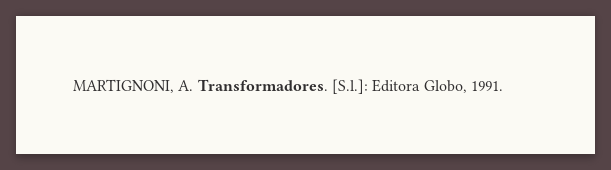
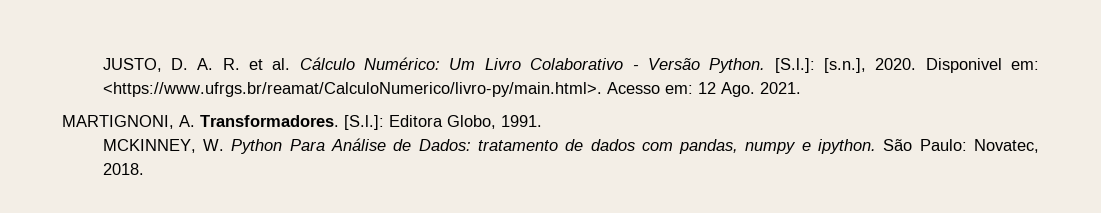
(73, 86) none -> [102,57,1039,73] [102,82,801,97] JUSTO, D. A. R. et al. Cálculo Numérico: Um Livro Colaborativo - Versão Python. [S.l.]: [s.n.], 2020. Disponivel em: <https://www.ufrgs.br/reamat/CalculoNumerico/livro-py/main.html>. Acesso em: 12 Ago. 2021. //
(503, 86) none -> [102,138,1039,154] [102,163,144,175] // MCKINNEY, W. Python Para Análise de Dados: tratamento de dados com pandas, numpy e ipython. São Paulo: Novatec, 2018.

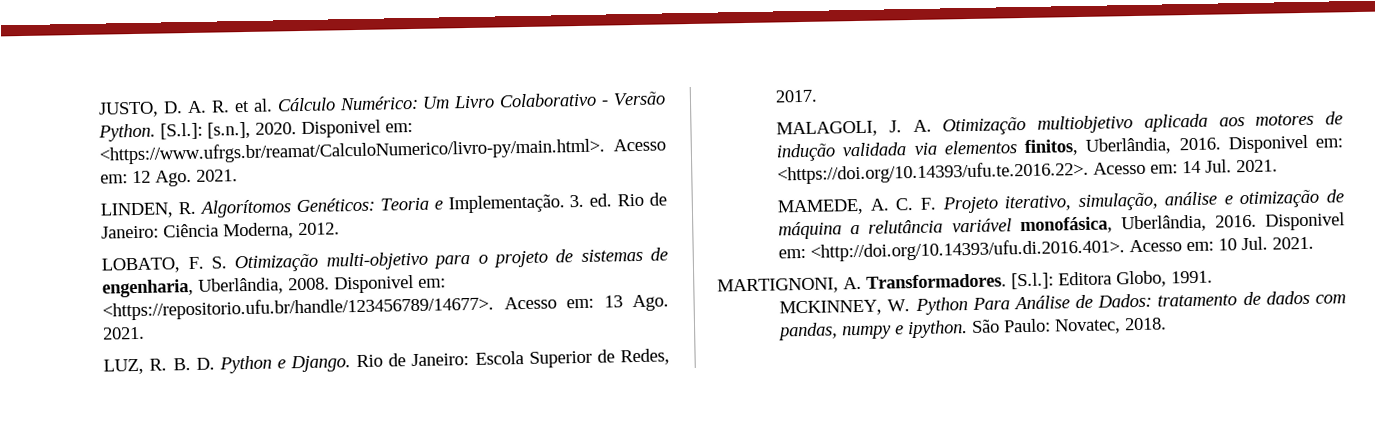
(801, 88) none -> [100,192,667,219] [101,222,341,240] [101,247,668,274] [102,274,447,298] [102,294,670,321] [102,326,146,340] [103,348,670,375] [775,89,819,103] [776,111,1343,138] [776,134,1343,162] [777,159,1279,185] [777,189,1344,216] [778,212,1345,240] [778,236,1315,262] // LINDEN, R. Algorítomos Genéticos: Teoria e Implementação. 3. ed. Rio de Janeiro: Ciência Moderna, 2012. // LOBATO, F. S. Otimização multi-objetivo para o projeto de sistemas de engenharia, Uberlândia, 2008. Disponivel em: <https://repositorio.ufu.br/handle/123456789/14677>. Acesso em: 13 Ago. 2021. // LUZ, R. B. D. Python e Django. Rio de Janeiro: Escola Superior de Redes, 2017. // MALAGOLI, J. A. Otimização multiobjetivo aplicada aos motores de indução validada via elementos finitos, Uberlândia, 2016. Disponivel em: <https://doi.org/10.14393/ufu.te.2016.22>. Acesso em: 14 Jul. 2021. // MAMEDE, A. C. F. Projeto iterativo, simulação, análise e otimização de máquina a relutância variável monofásica, Uberlândia, 2016. Disponivel em: <http://doi.org/10.14393/ufu.di.2016.401>. Acesso em: 10 Jul. 2021.

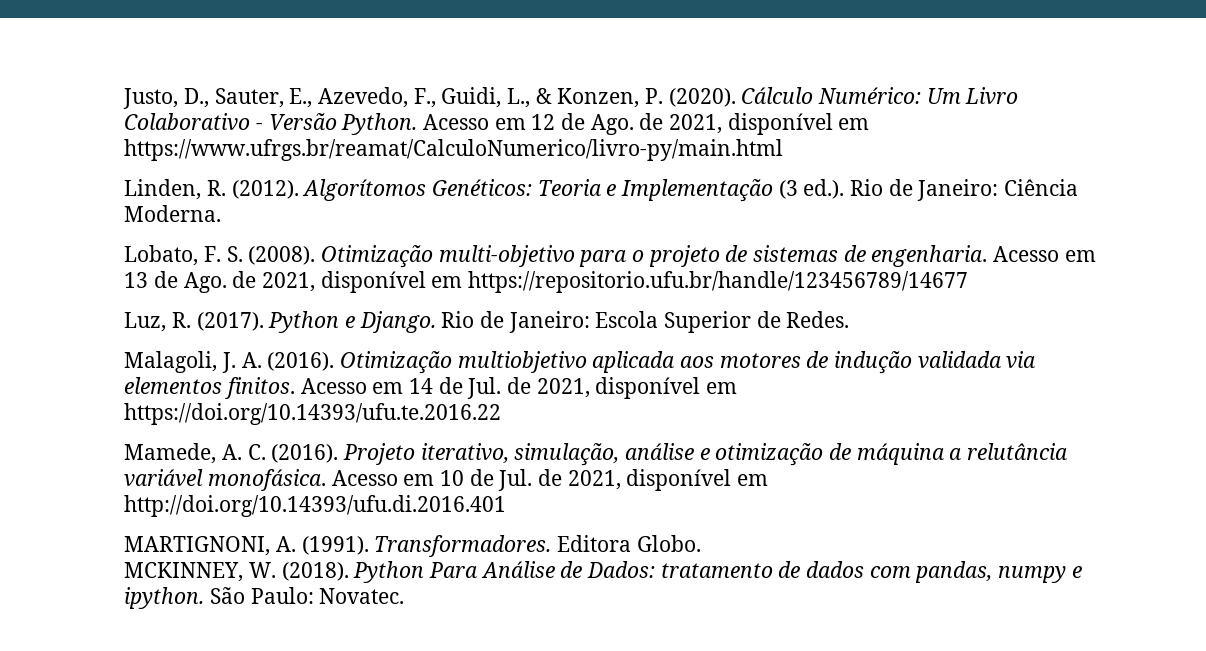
[98,98,273,118] JUSTO, D. A. R. et al. -> [123,87,736,109] Justo, D., Sauter, E., Azevedo, F., Guidi, L., & Konzen, P. (2020).
[160,119,414,140] [99,137,666,165] [100,169,239,187] [100,201,197,219] [S.l.]: [s.n.], 2020. Disponivel em: <https://www.ufrgs.br/reamat/CalculoNumerico/livro-py/main.html>. Acesso em: 12 Ago. 2021. // LINDEN, R. -> [423,113,870,135] [124,139,784,161] [124,179,299,200] Acesso em 12 de Ago. de 2021, disponível em https://www.ufrgs.br/reamat/CalculoNumerico/livro-py/main.html // Linden, R. (2012).
[447,193,613,214] Implementação. 3. ed. -> [621,179,845,202] Implementação (3 ed.).
[223,222,341,240] [101,257,181,274] Moderna, 2012. // LOBATO, -> [124,205,222,222] [124,245,199,266] Moderna. // Lobato,
(228, 262) none -> [248,246,316,265] (2008).
[102,274,447,298] [102,294,670,321] [102,326,146,340] [103,357,215,375] engenharia, Uberlândia, 2008. Disponivel em: <https://repositorio.ufu.br/handle/123456789/14677>. Acesso em: 13 Ago. 2021. // LUZ, R. B. D. -> [871,245,1096,267] [124,271,969,293] [124,312,264,332] engenharia. Acesso em 13 de Ago. de 2021, disponível em https://repositorio.ufu.br/handle/123456789/14677 // Luz, R. (2017).
[620,348,670,366] [775,89,819,103] [776,120,879,138] Redes, 2017. // MALAGOLI, -> [786,311,850,328] [124,351,218,373] Redes. // Malagoli,
(932, 126) none -> [267,352,335,371] (2016).
[1024,134,1343,156] [777,159,1279,185] [777,198,865,216] finitos, Uberlândia, 2016. Disponivel em: <https://doi.org/10.14393/ufu.te.2016.22>. Acesso em: 14 Jul. 2021. // MAMEDE, -> [225,377,738,399] [124,403,502,425] [124,443,217,464] finitos. Acesso em 14 de Jul. de 2021, disponível em https://doi.org/10.14393/ufu.te.2016.22 // Mamede,
[919,197,936,210] F. -> [271,444,339,463] (2016).
[1019,212,1345,235] [778,236,1315,262] [717,270,1213,295] monofásica, Uberlândia, 2016. Disponivel em: <http://doi.org/10.14393/ufu.di.2016.401>. Acesso em: 10 Jul. 2021. // MARTIGNONI, A. Transformadores. [S.l.]: Editora Globo, 1991. -> [208,469,769,491] [124,495,507,517] [124,535,701,557] monofásica. Acesso em 10 de Jul. de 2021, disponível em http://doi.org/10.14393/ufu.di.2016.401 // MARTIGNONI, A. (1991). Transformadores. Editora Globo.
(911, 305) none -> [281,562,349,581] (2018).
[1054,317,1168,335] Novatec, 2018. -> [319,588,405,604] Novatec.

